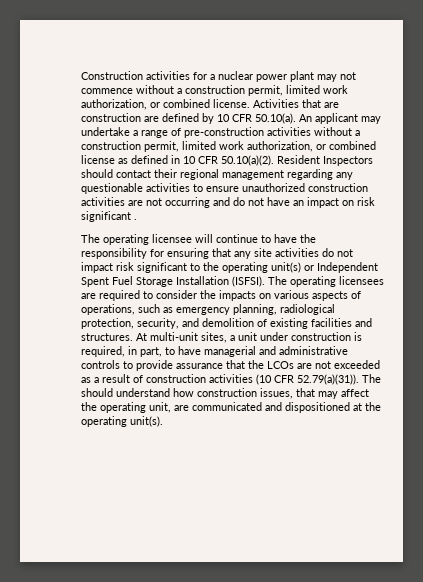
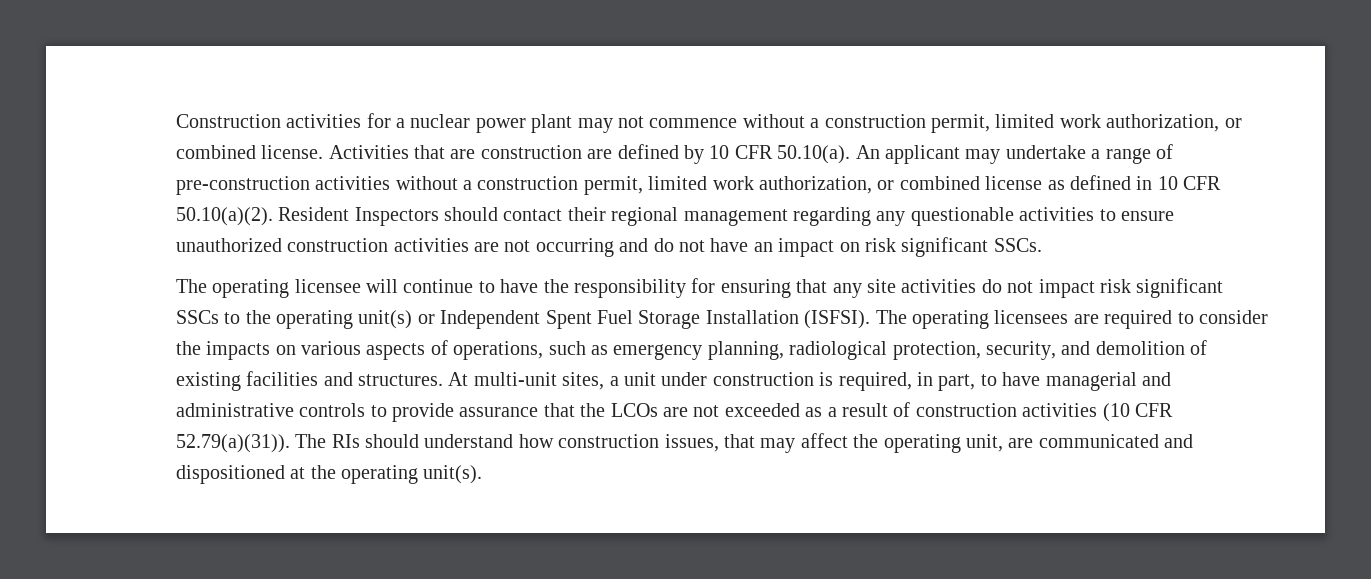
[133,219,137,220] . -> [993,238,1042,252] SSCs.
(187, 267) none -> [175,310,219,324] SSCs
(381, 378) none -> [331,434,360,448] RIs

